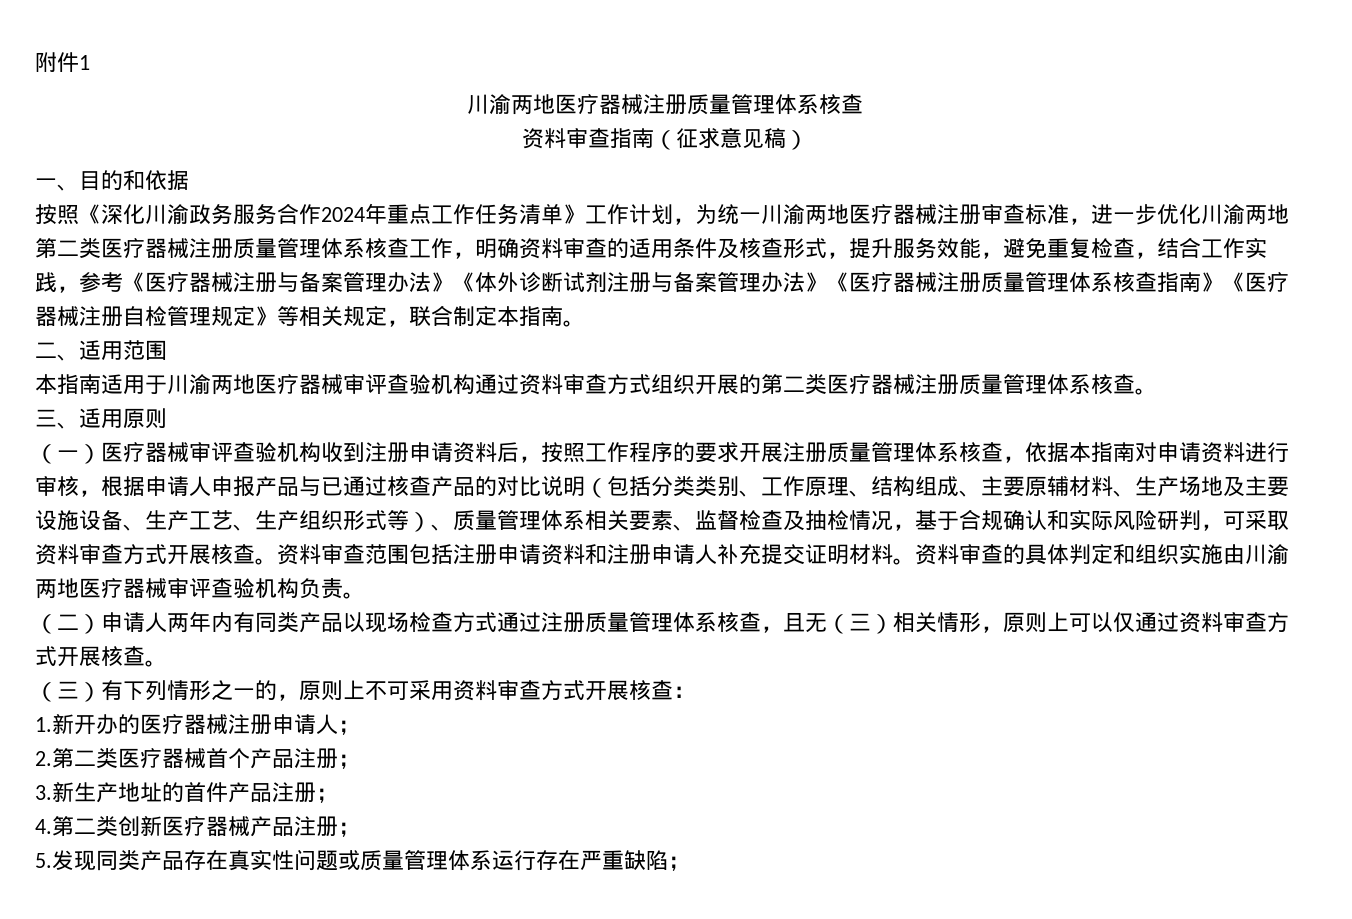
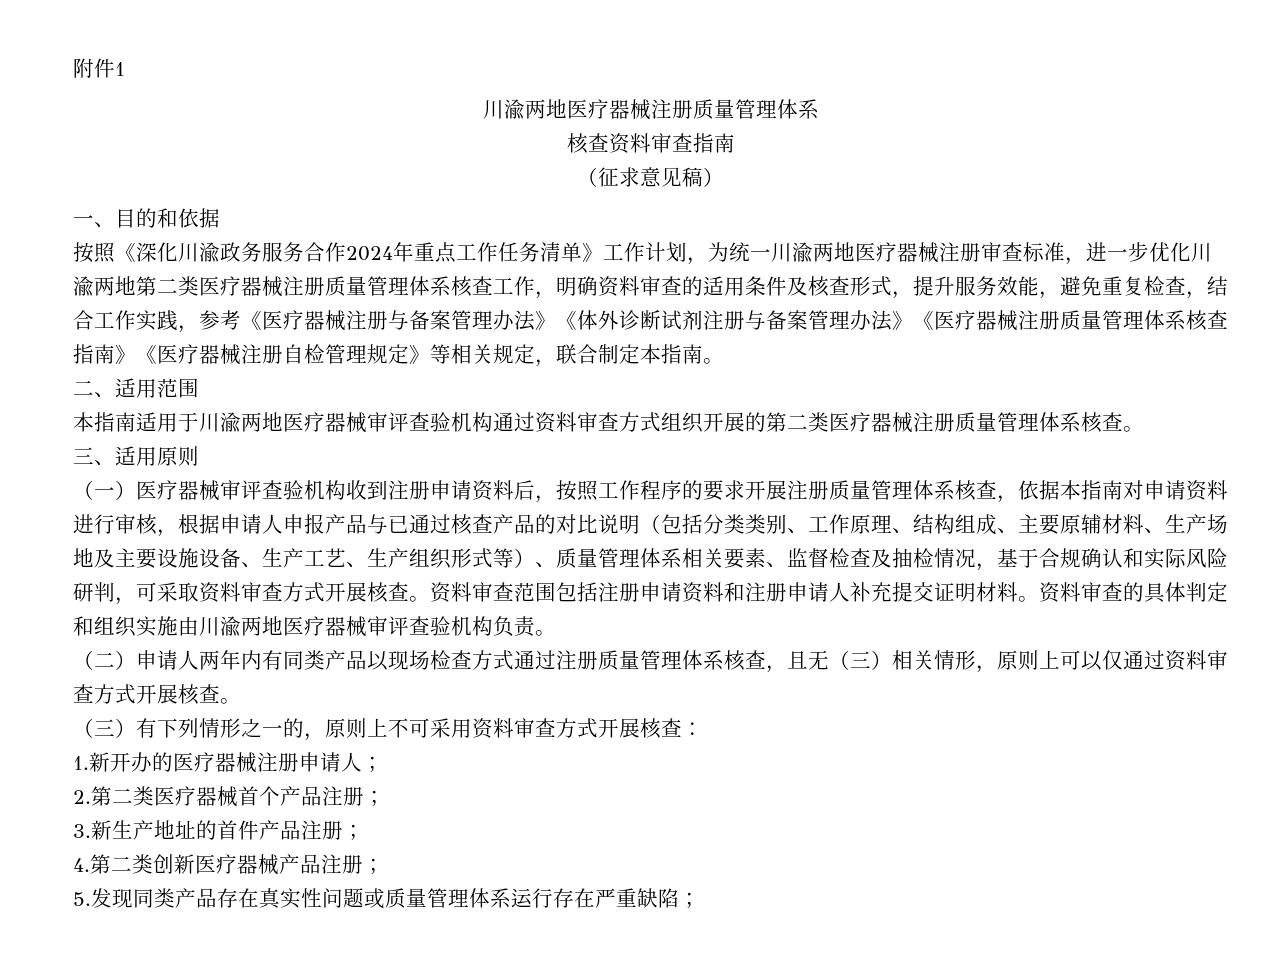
[818,94,863,114] 核查 // -> [566,133,609,154] // 核查
(654, 138) none -> (735, 143) //

